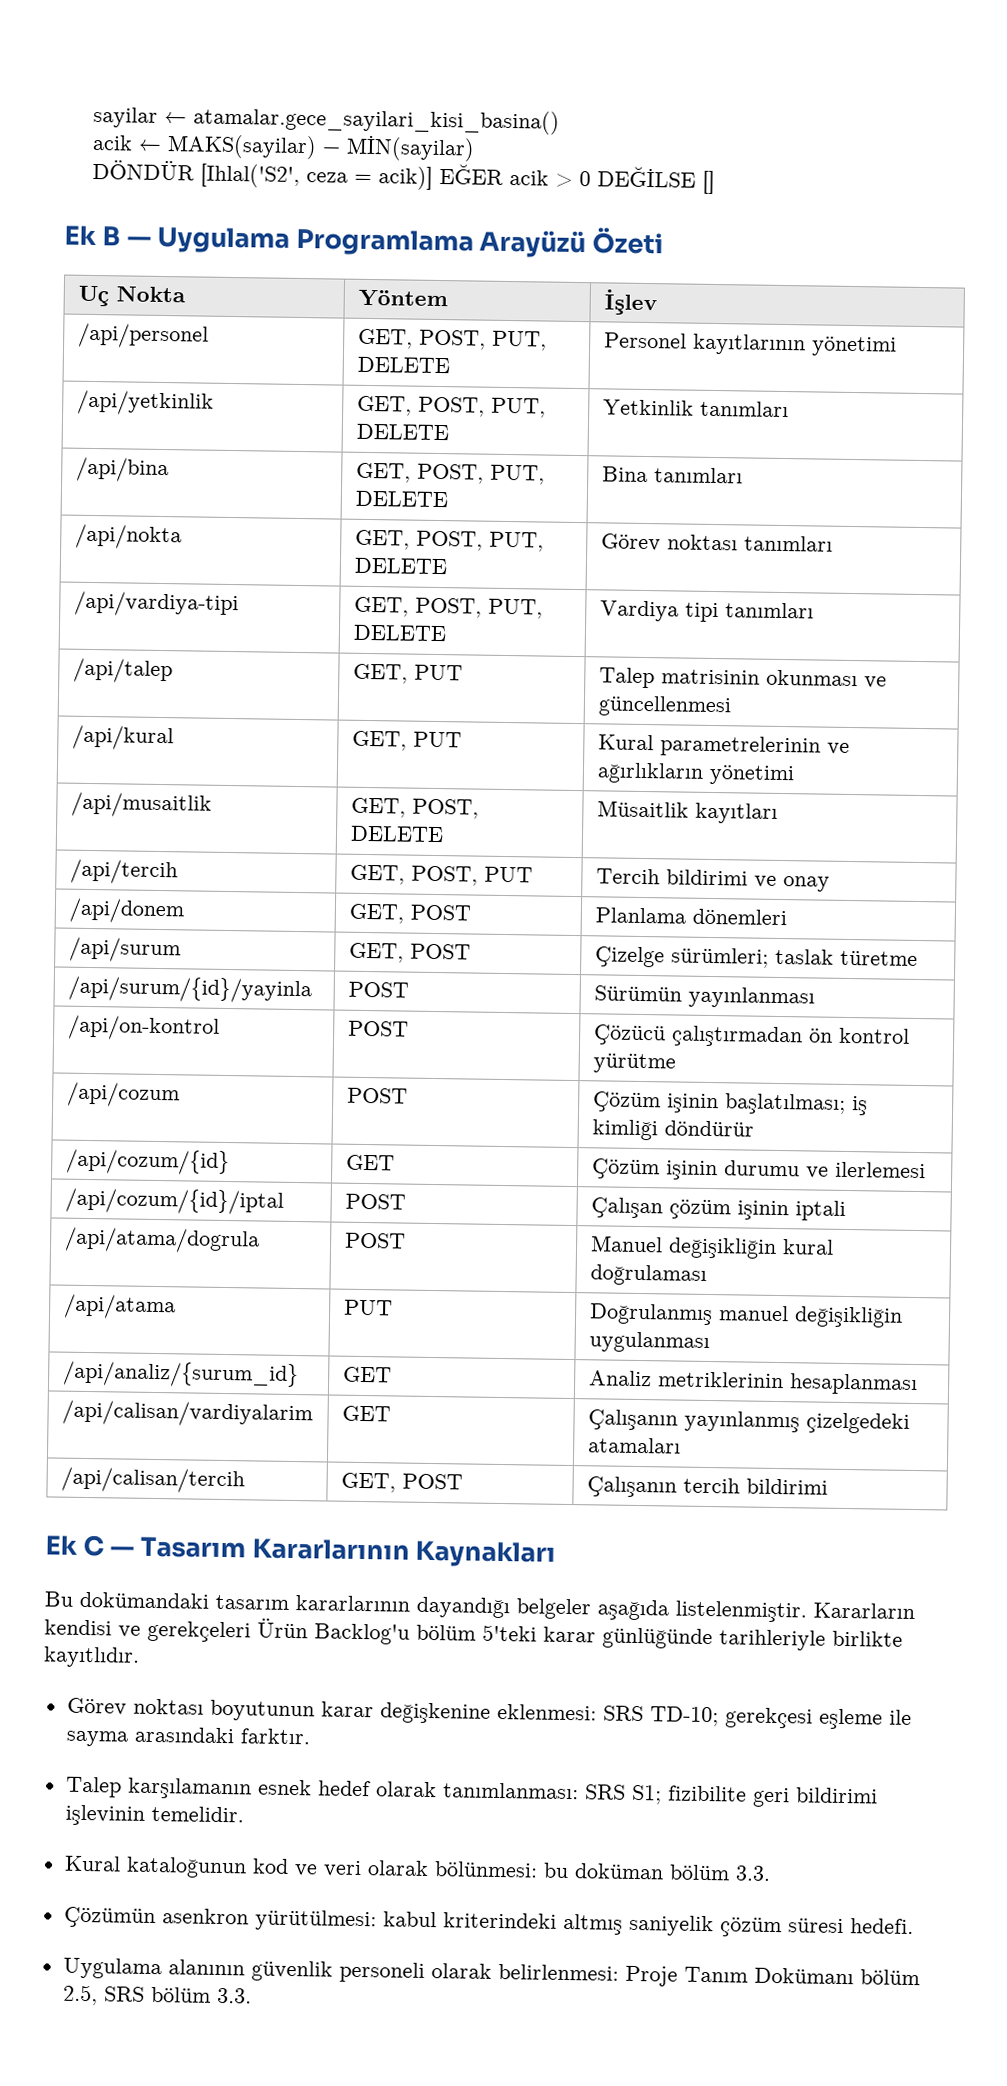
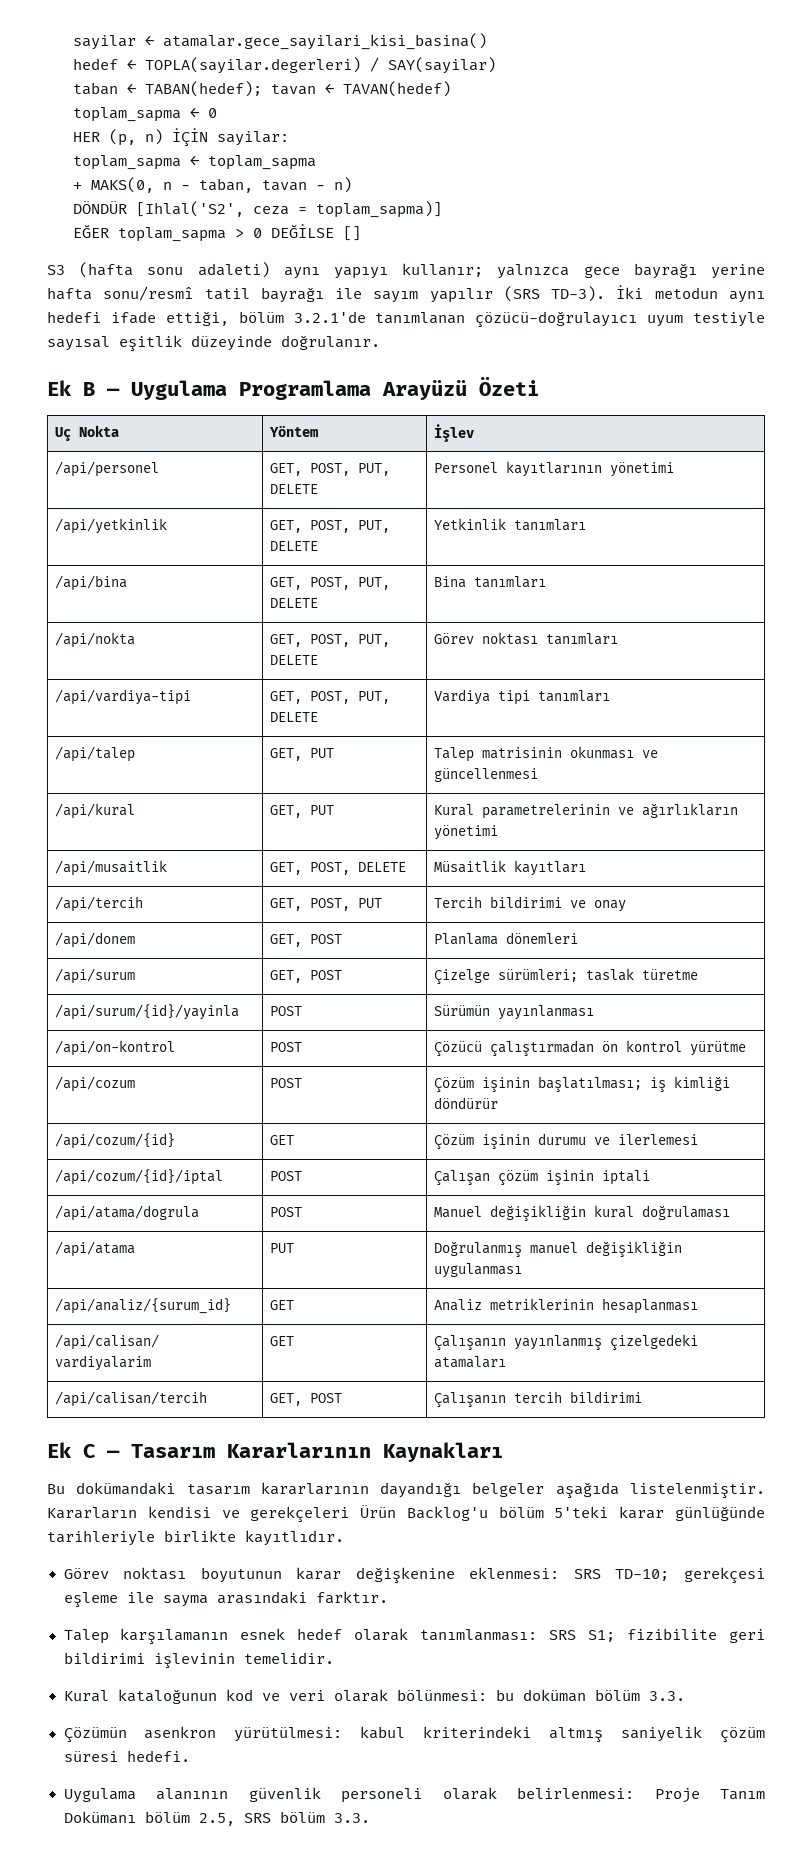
[91,134,475,162] acik ← MAKS(sayilar) − MİN(sayilar) -> [73,57,497,74] [73,81,452,97] [73,107,218,122] [73,128,290,147] [73,155,317,170] [73,177,353,193] hedef ← TOPLA(sayilar.degerleri) / SAY(sayilar) // taban ← TABAN(hedef); tavan ← TAVAN(hedef) // toplam_sapma ← 0 // HER (p, n) İÇİN sayilar: // toplam_sapma ← toplam_sapma // + MAKS(0, n − taban, tavan − n)
[377,163,549,190] acik)] EĞER acik -> [316,201,443,218] [73,225,227,242] toplam_sapma)] // EĞER toplam_sapma
(715, 182) none -> [47,262,765,279] [47,285,765,303] [47,311,765,328] [47,335,380,352] // S3 (hafta sonu adaleti) aynı yapıyı kullanır; yalnızca gece bayrağı yerine hafta sonu/resmî tatil bayrağı ile sayım yapılır (SRS TD-3). İki metodun aynı hedefi ifade ettiği, bölüm 3.2.1'de tanımlanan çözücü-doğrulayıcı uyum testiyle sayısal eşitlik düzeyinde doğrulanır.

